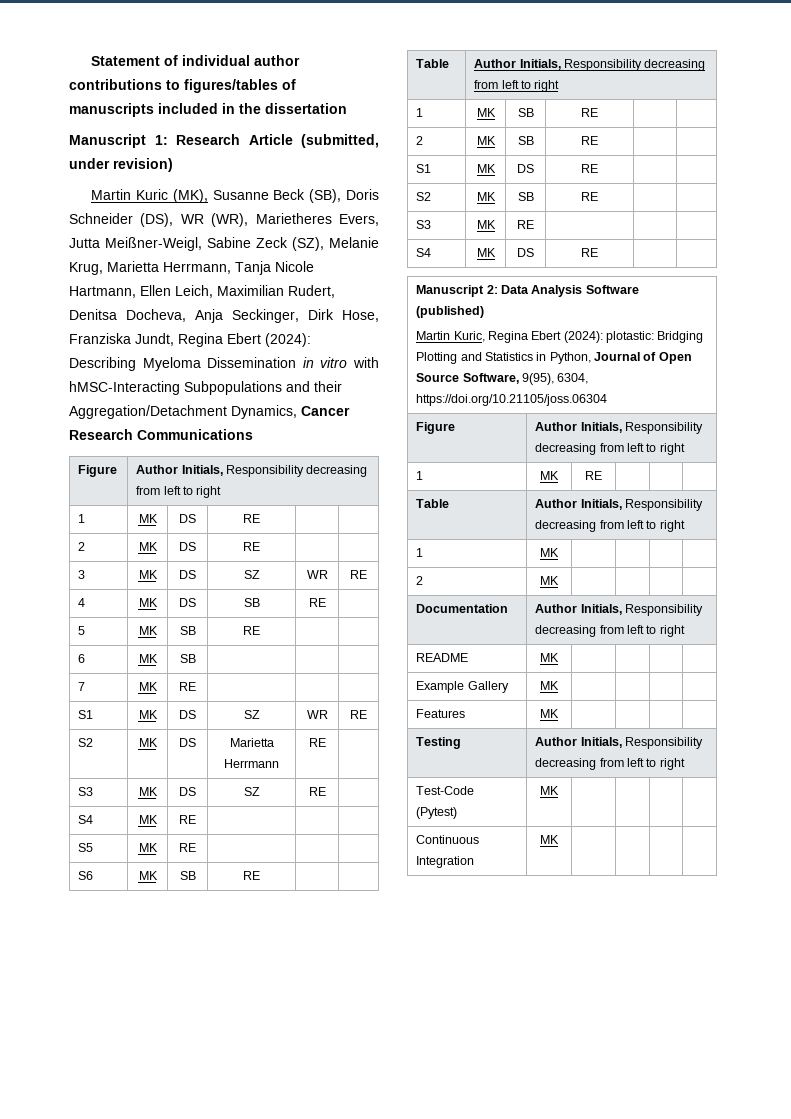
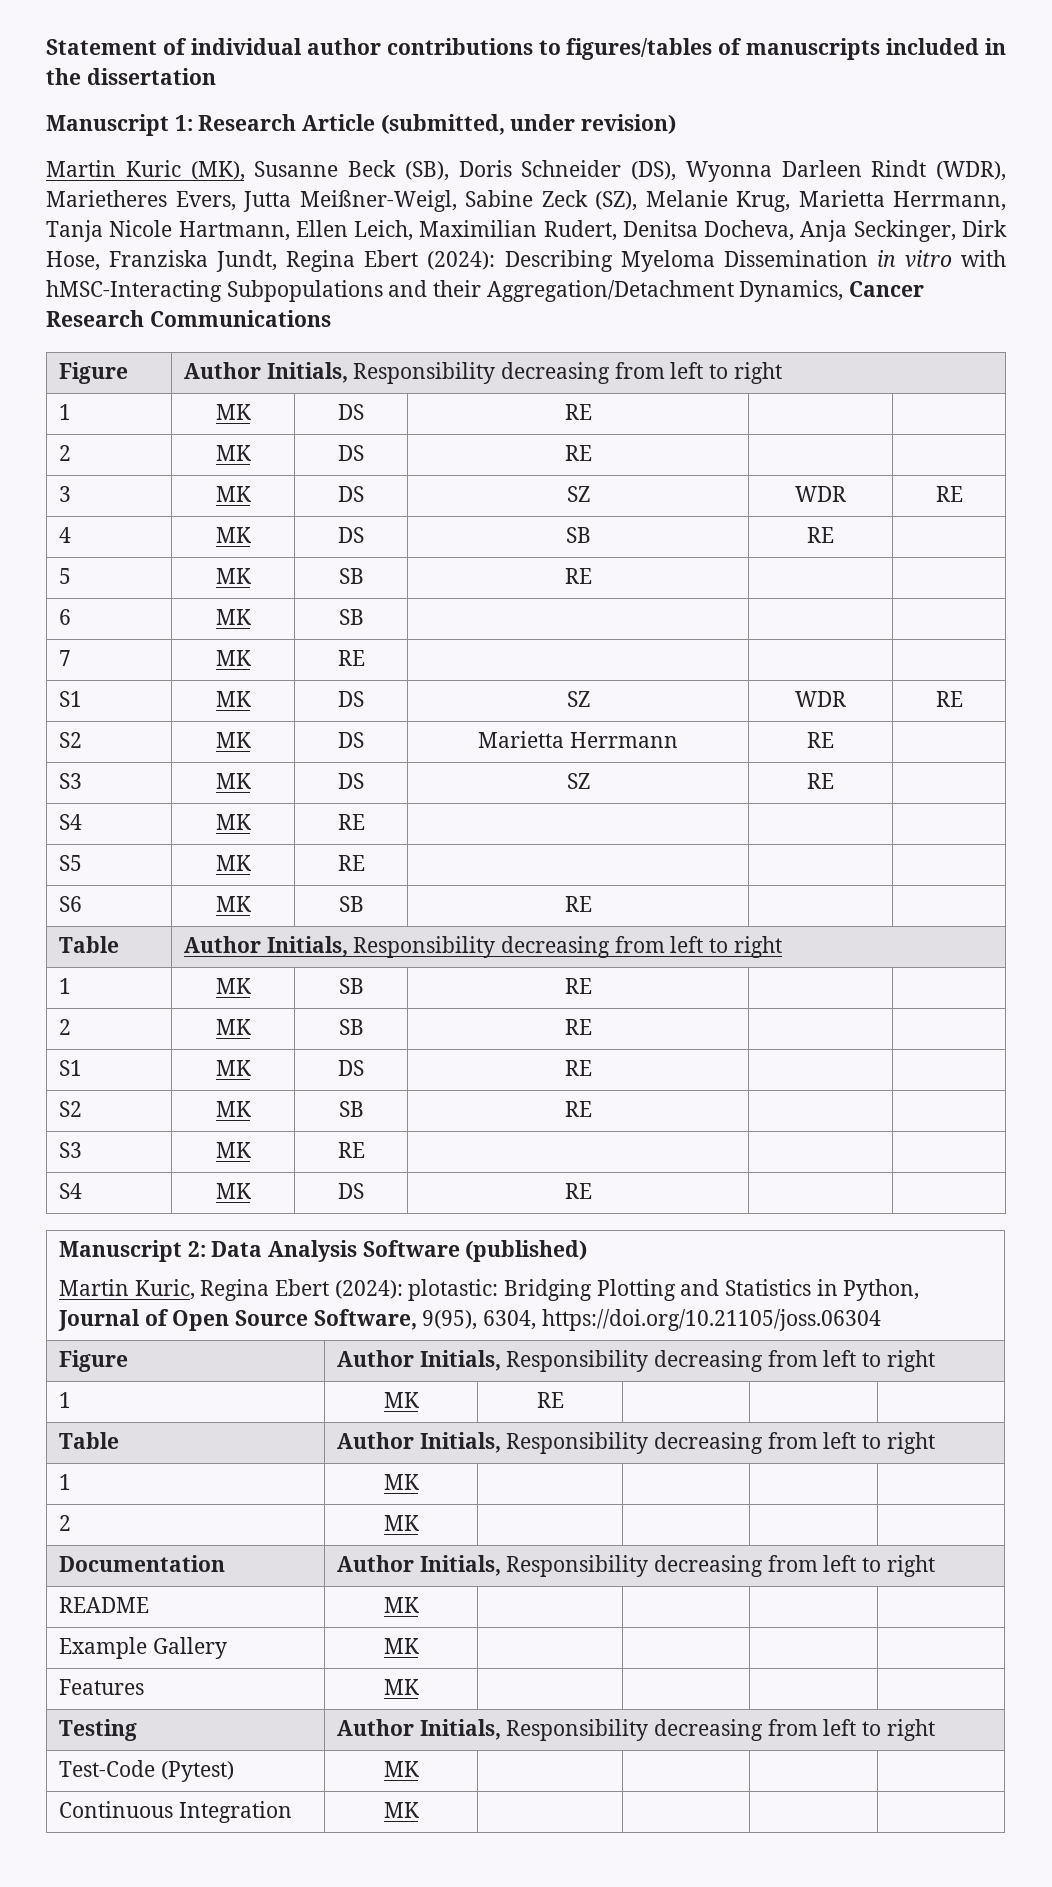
[180,213,249,227] WR (WR), -> [685,160,1006,182] Wyonna Darleen Rindt (WDR),
[306,570,328,579] WR -> [795,486,846,502] WDR
[306,710,328,719] WR -> [795,691,846,707] WDR

